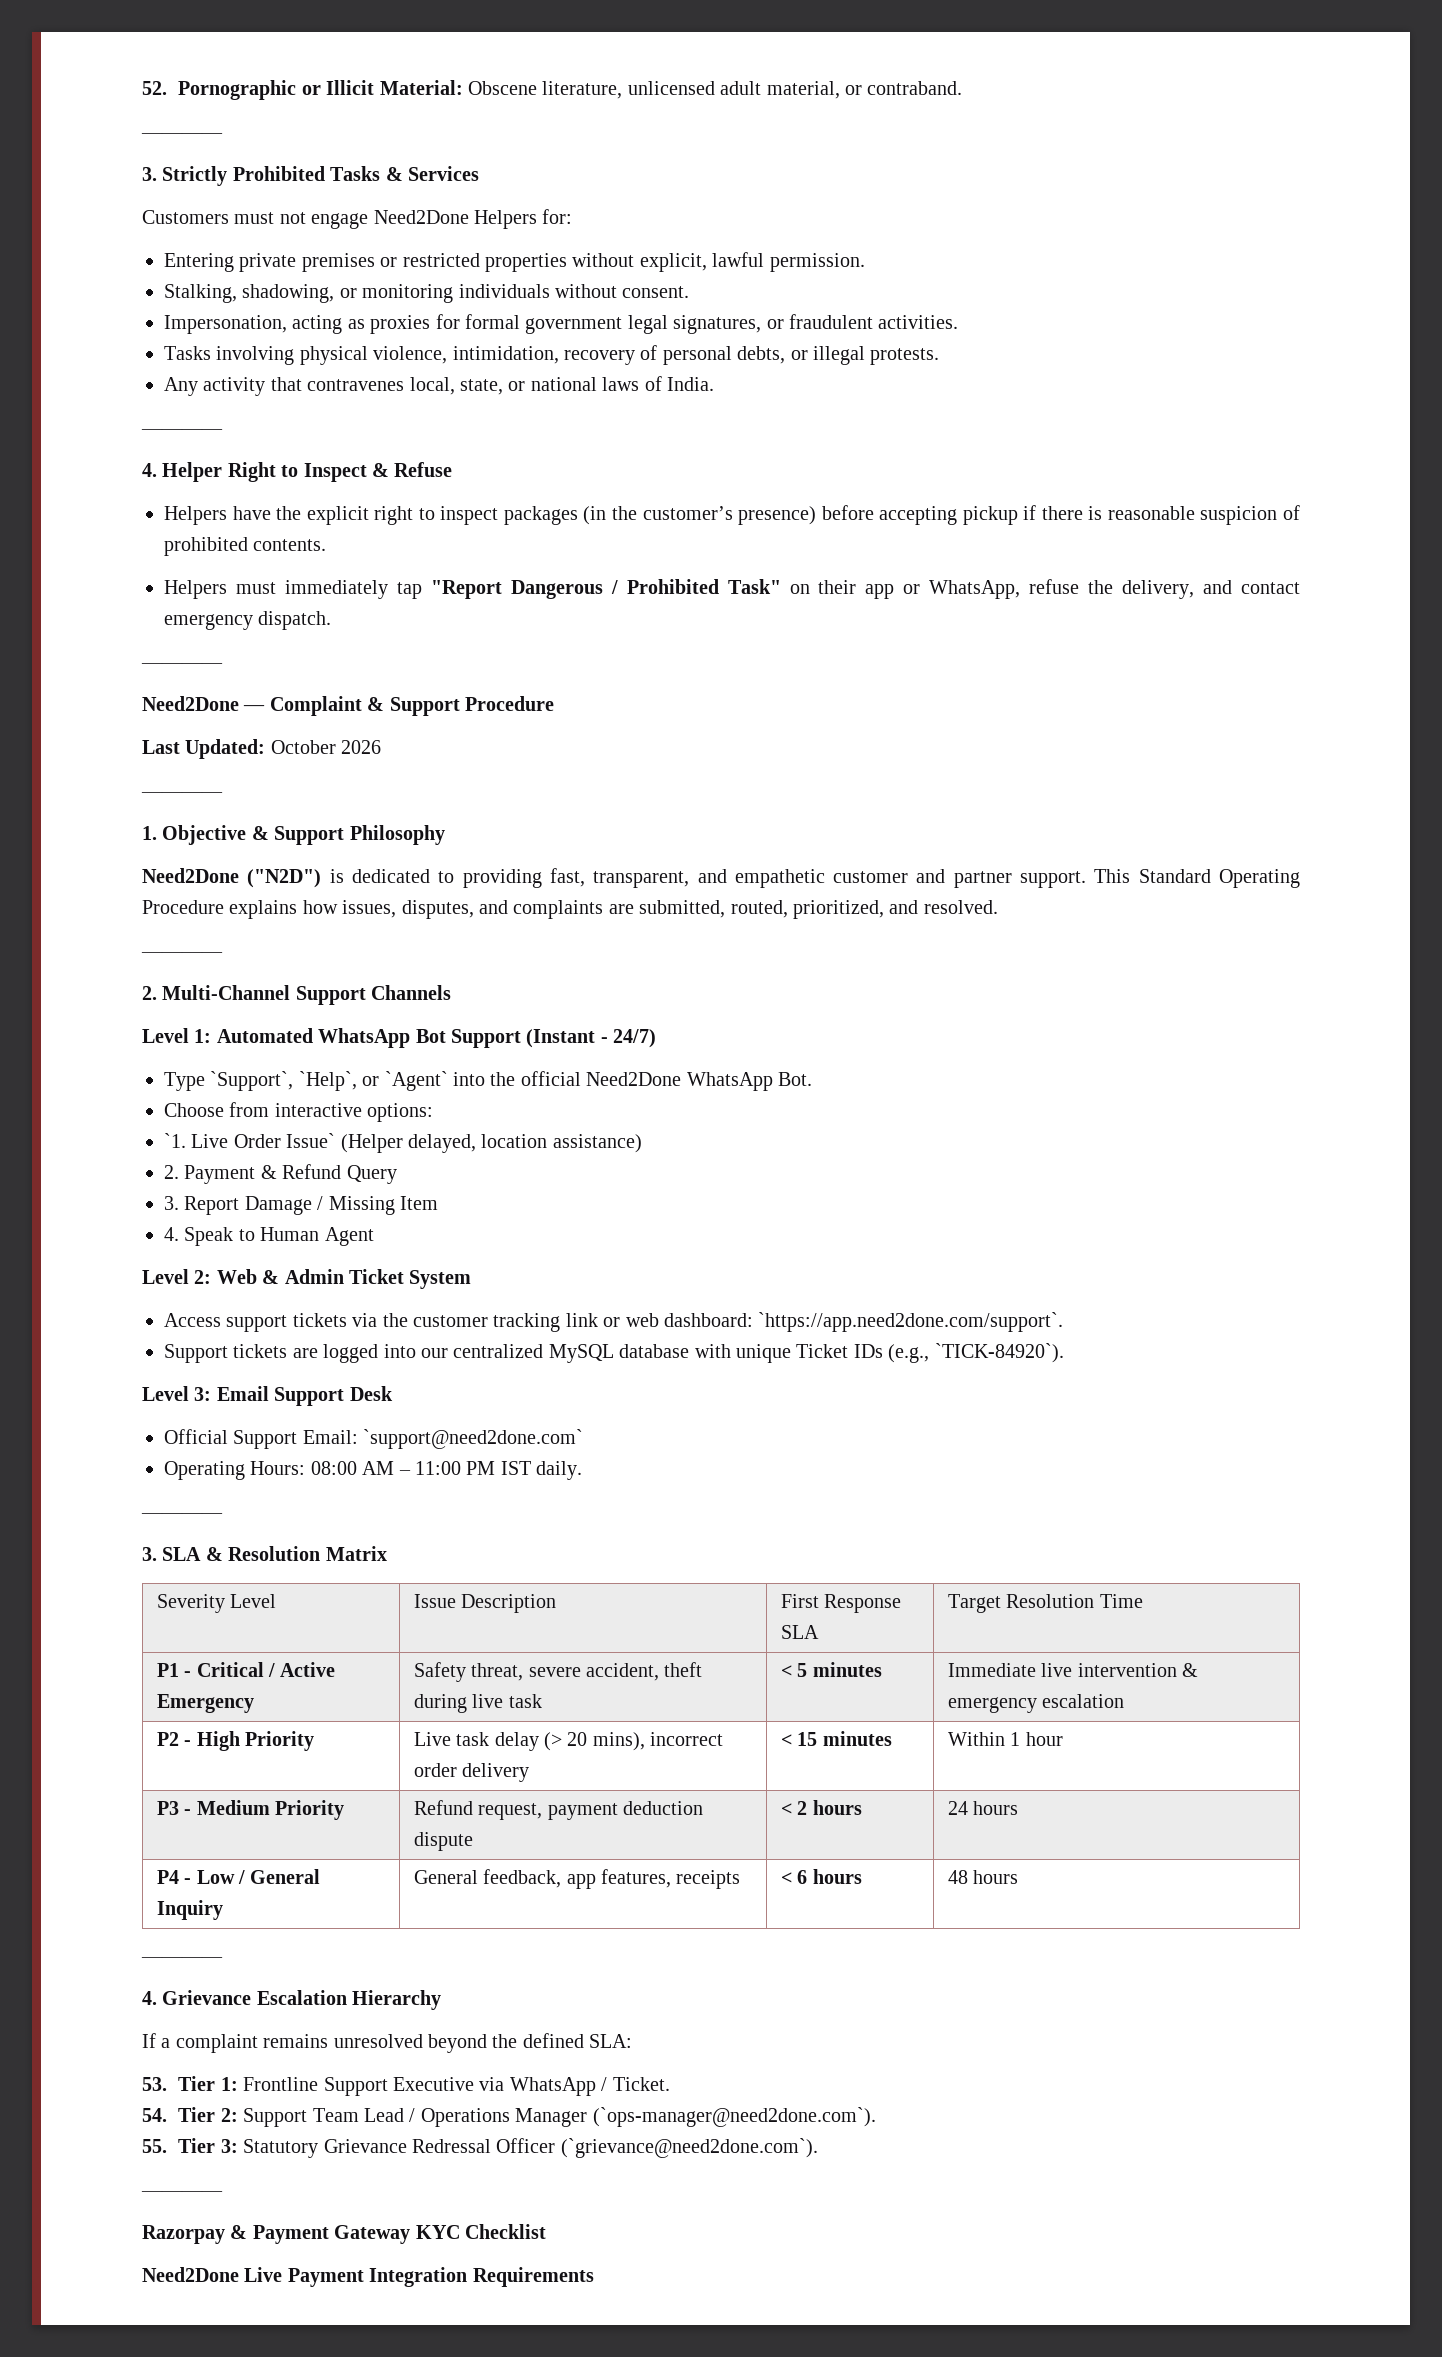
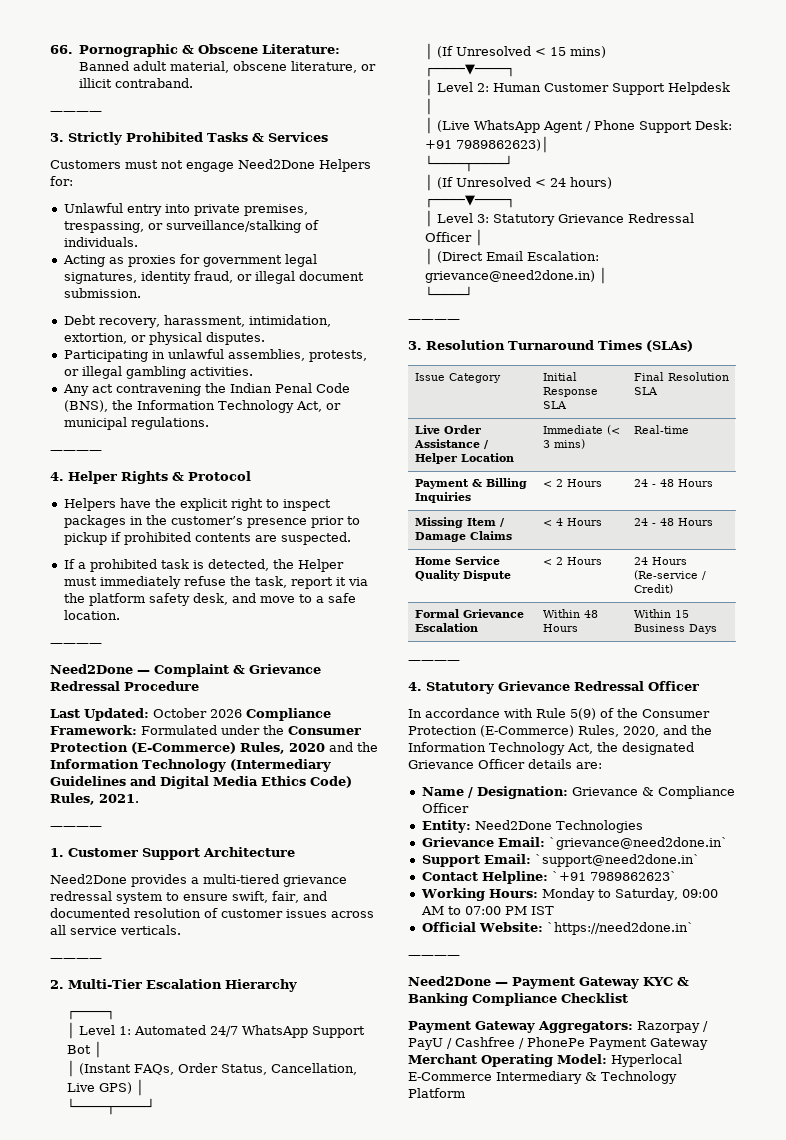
[142,80,862,100] 52. Pornographic or Illicit Material: Obscene literature, unlicensed adult material, or -> [50,44,341,57] [79,61,377,73] [79,78,113,88] 66. Pornographic & Obscene Literature: Banned adult material, obscene literature, or illicit
[164,252,865,272] [164,284,690,303] [164,315,343,334] Entering private premises or restricted properties without explicit, lawful permission. // Stalking, shadowing, or monitoring individuals without consent. // Impersonation, acting -> [63,203,308,216] [63,220,319,233] [63,237,138,247] [62,255,105,267] Unlawful entry into private premises, trespassing, or surveillance/stalking of individuals. // Acting
[465,314,520,329] formal -> (200, 259) none
[766,314,959,329] [164,345,940,365] [164,376,714,396] [141,429,223,434] [142,462,453,482] or fraudulent activities. // Tasks involving physical violence, intimidation, recovery of personal debts, or illegal protests. // Any activity that contravenes local, state, or national laws of India. // ———— // 4. Helper Right to Inspect & Refuse -> [140,271,364,284] [63,288,141,298] [63,315,331,328] [63,332,265,345] [63,349,367,362] [63,366,253,379] [62,383,350,396] [63,400,341,413] [63,417,209,430] [50,450,102,454] [50,471,251,484] identity fraud, or illegal document submission. // Debt recovery, harassment, intimidation, extortion, or physical disputes. // Participating in unlawful assemblies, protests, or illegal gambling activities. // Any act contravening the Indian Penal Code (BNS), the Information Technology Act, or municipal regulations. // ———— // 4. Helper Rights & Protocol
[583,506,607,525] (in -> [129,516,143,525] in
[738,505,1300,525] [164,537,327,556] [164,579,1300,599] [164,611,332,630] presence) before accepting pickup if there is reasonable suspicion of prohibited contents. // Helpers must immediately tap "Report Dangerous / Prohibited Task" on their app or WhatsApp, refuse the delivery, and contact emergency dispatch. -> [246,516,360,528] [63,532,351,545] [63,559,344,572] [63,576,368,589] [63,593,356,606] [63,610,120,620] presence prior to pickup if prohibited contents are suspected. // If a prohibited task is detected, the Helper must immediately refuse the task, report it via the platform safety desk, and move to a safe location.
[389,697,460,716] Support -> [249,664,321,674] [50,681,120,691] Grievance Redressal
[141,792,223,797] [142,825,445,845] [142,868,1300,888] [142,900,998,919] [141,952,223,957] [142,985,452,1005] [142,1028,657,1048] [164,1071,812,1091] [164,1102,434,1122] [164,1133,642,1153] [164,1164,397,1184] [164,1196,438,1215] [164,1227,374,1246] [142,1269,472,1289] [164,1312,1064,1332] [164,1343,1064,1363] [142,1386,393,1406] [164,1429,584,1449] [164,1461,583,1480] [141,1513,223,1518] [142,1546,387,1561] [156,1594,277,1613] [413,1594,557,1613] [780,1594,902,1613] [780,1625,819,1639] [947,1594,1143,1613] [156,1662,336,1677] [156,1694,254,1713] [413,1662,703,1682] [413,1694,542,1713] [780,1662,882,1677] [947,1663,1198,1677] [947,1694,1125,1713] [156,1731,314,1751] [413,1732,724,1751] [413,1763,530,1782] [780,1731,892,1746] [947,1732,1063,1746] [156,1800,344,1820] [413,1800,703,1820] [413,1832,473,1851] [780,1800,862,1815] [947,1801,1019,1815] [156,1869,321,1884] [156,1900,223,1920] [413,1869,741,1889] [780,1869,862,1884] [947,1870,1019,1884] [141,1957,223,1962] [142,1990,442,2010] [142,2033,633,2053] [142,2076,670,2096] [142,2107,876,2127] [142,2138,818,2158] [141,2191,223,2196] [142,2224,546,2244] [142,2267,594,2287] // ———— // 1. Objective & Support Philosophy // Need2Done ("N2D") is dedicated to providing fast, transparent, and empathetic customer and partner support. This Standard Operating Procedure explains how issues, disputes, and complaints are submitted, routed, prioritized, and resolved. // ———— // 2. Multi-Channel Support Channels // Level 1: Automated WhatsApp Bot Support (Instant - 24/7) // Type `Support`, `Help`, or `Agent` into the official Need2Done WhatsApp Bot. // Choose from interactive options: // `1. Live Order Issue` (Helper delayed, location assistance) // 2. Payment & Refund Query // 3. Report Damage / Missing Item // 4. Speak to Human Agent // Level 2: Web & Admin Ticket System // Access support tickets via the customer tracking link or web dashboard: `https://app.need2done.com/support`. // Support tickets are logged into our centralized MySQL database with unique Ticket IDs (e.g., `TICK-84920`). // Level 3: Email Support Desk // Official Support Email: `support@need2done.com` // Operating Hours: 08:00 AM – 11:00 PM IST daily. // ———— // 3. SLA & Resolution Matrix // Severity Level | Issue Description | First Response SLA | Target Resolution Time // P1 - Critical / Active Emergency | Safety threat, severe accident, theft during live task | < 5 minutes | Immediate live intervention & emergency escalation // P2 - High Priority | Live task delay (> 20 mins), incorrect order delivery | < 15 minutes | Within 1 hour // P3 - Medium Priority | Refund request, payment deduction dispute | < 2 hours | 24 hours // P4 - Low / General Inquiry | General feedback, app features, receipts | < 6 hours | 48 hours // ———— // 4. Grievance Escalation Hierarchy // If a complaint remains unresolved beyond the defined SLA: // 53. Tier 1: Frontline Support Executive via WhatsApp / Ticket. // 54. Tier 2: Support Team Lead / Operations Manager (`ops-manager@need2done.com`). // 55. Tier 3: Statutory Grievance Redressal Officer (`grievance@need2done.com`). // ———— // Razorpay & Payment Gateway KYC Checklist // Need2Done Live Payment Integration Requirements -> [246,708,331,721] [50,725,361,735] [50,742,378,754] [50,759,331,772] [50,776,352,789] [50,793,139,805] [50,826,102,830] [50,847,295,860] [50,874,347,887] [50,891,327,904] [50,908,374,918] [50,925,181,935] [50,958,102,962] [50,979,297,992] [66,1010,115,1020] [66,1022,365,1039] [66,1041,102,1058] [66,1060,357,1077] [66,1079,144,1096] [66,1098,155,1115] [424,43,606,60] [424,64,515,77] [424,79,730,96] [424,98,433,115] [424,117,732,134] [424,136,549,153] [424,155,513,172] [424,174,612,191] [424,195,515,208] [424,210,694,227] [424,229,483,246] [424,248,599,265] [424,267,607,284] [424,286,473,299] [408,319,460,323] [408,340,693,352] [414,373,501,383] [542,372,577,381] [542,387,598,397] [542,401,567,409] [633,372,729,381] [633,387,658,395] [414,425,481,434] [413,439,489,449] [414,453,514,464] [542,425,620,435] [542,439,585,449] [633,425,689,434] [414,478,527,489] [414,492,471,503] [542,479,602,487] [633,479,713,487] [414,517,505,528] [414,531,512,542] [542,518,602,526] [633,518,713,526] [414,556,500,565] [414,570,511,581] [542,557,602,565] [633,557,687,565] [633,570,706,580] [633,584,673,594] [414,609,524,618] [414,623,478,632] [542,609,598,618] [542,624,578,632] [633,609,689,618] [633,624,717,634] [408,660,460,664] [408,681,699,694] [408,708,710,720] [408,725,712,737] [408,742,694,755] [408,759,602,769] [421,786,735,799] [421,803,469,813] [421,820,643,833] [421,837,728,850] [421,854,700,867] [421,871,677,884] [420,888,718,901] [420,906,554,915] [421,922,694,935] [408,955,460,959] [408,976,689,989] [408,993,628,1006] [408,1021,708,1033] [408,1037,708,1050] [408,1054,682,1067] [408,1071,677,1084] [408,1088,465,1098] Compliance Framework: Formulated under the Consumer Protection (E-Commerce) Rules, 2020 and the Information Technology (Intermediary Guidelines and Digital Media Ethics Code) Rules, 2021. // ———— // 1. Customer Support Architecture // Need2Done provides a multi-tiered grievance redressal system to ensure swift, fair, and documented resolution of customer issues across all service verticals. // ———— // 2. Multi-Tier Escalation Hierarchy // ┌────┐ // │ Level 1: Automated 24/7 WhatsApp Support Bot │ // │ (Instant FAQs, Order Status, Cancellation, Live GPS) │ // └────┬────┘ // │ (If Unresolved < 15 mins) // ┌────▼────┐ // │ Level 2: Human Customer Support Helpdesk │ // │ (Live WhatsApp Agent / Phone Support Desk: +91 7989862623)│ // └────┬────┘ // │ (If Unresolved < 24 hours) // ┌────▼────┐ // │ Level 3: Statutory Grievance Redressal Officer │ // │ (Direct Email Escalation: grievance@need2done.in) │ // └────┘ // ———— // 3. Resolution Turnaround Times (SLAs) // Issue Category | Initial Response SLA | Final Resolution SLA // Live Order Assistance / Helper Location | Immediate (< 3 mins) | Real-time // Payment & Billing Inquiries | < 2 Hours | 24 - 48 Hours // Missing Item / Damage Claims | < 4 Hours | 24 - 48 Hours // Home Service Quality Dispute | < 2 Hours | 24 Hours (Re-service / Credit) // Formal Grievance Escalation | Within 48 Hours | Within 15 Business Days // ———— // 4. Statutory Grievance Redressal Officer // In accordance with Rule 5(9) of the Consumer Protection (E-Commerce) Rules, 2020, and the Information Technology Act, the designated Grievance Officer details are: // Name / Designation: Grievance & Compliance Officer // Entity: Need2Done Technologies // Grievance Email: `grievance@need2done.in` // Support Email: `support@need2done.in` // Contact Helpline: `+91 7989862623` // Working Hours: Monday to Saturday, 09:00 AM to 07:00 PM IST // Official Website: `https://need2done.in` // ———— // Need2Done — Payment Gateway KYC & Banking Compliance Checklist // Payment Gateway Aggregators: Razorpay / PayU / Cashfree / PhonePe Payment Gateway Merchant Operating Model: Hyperlocal E-Commerce Intermediary & Technology Platform

